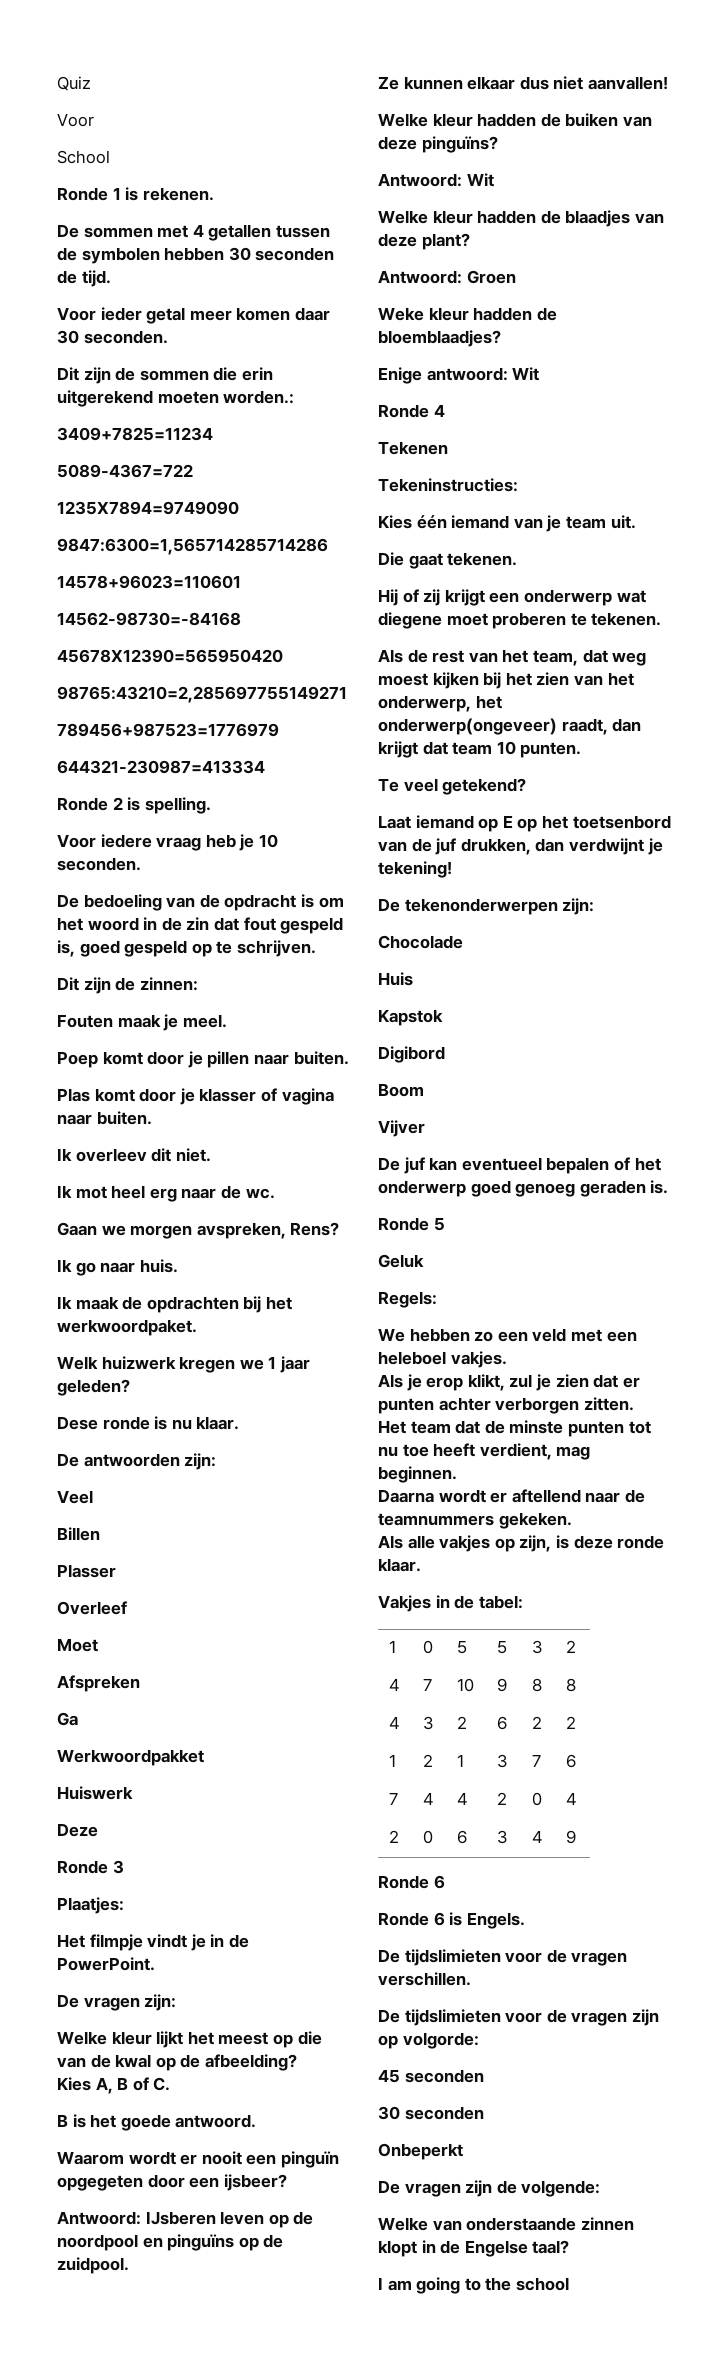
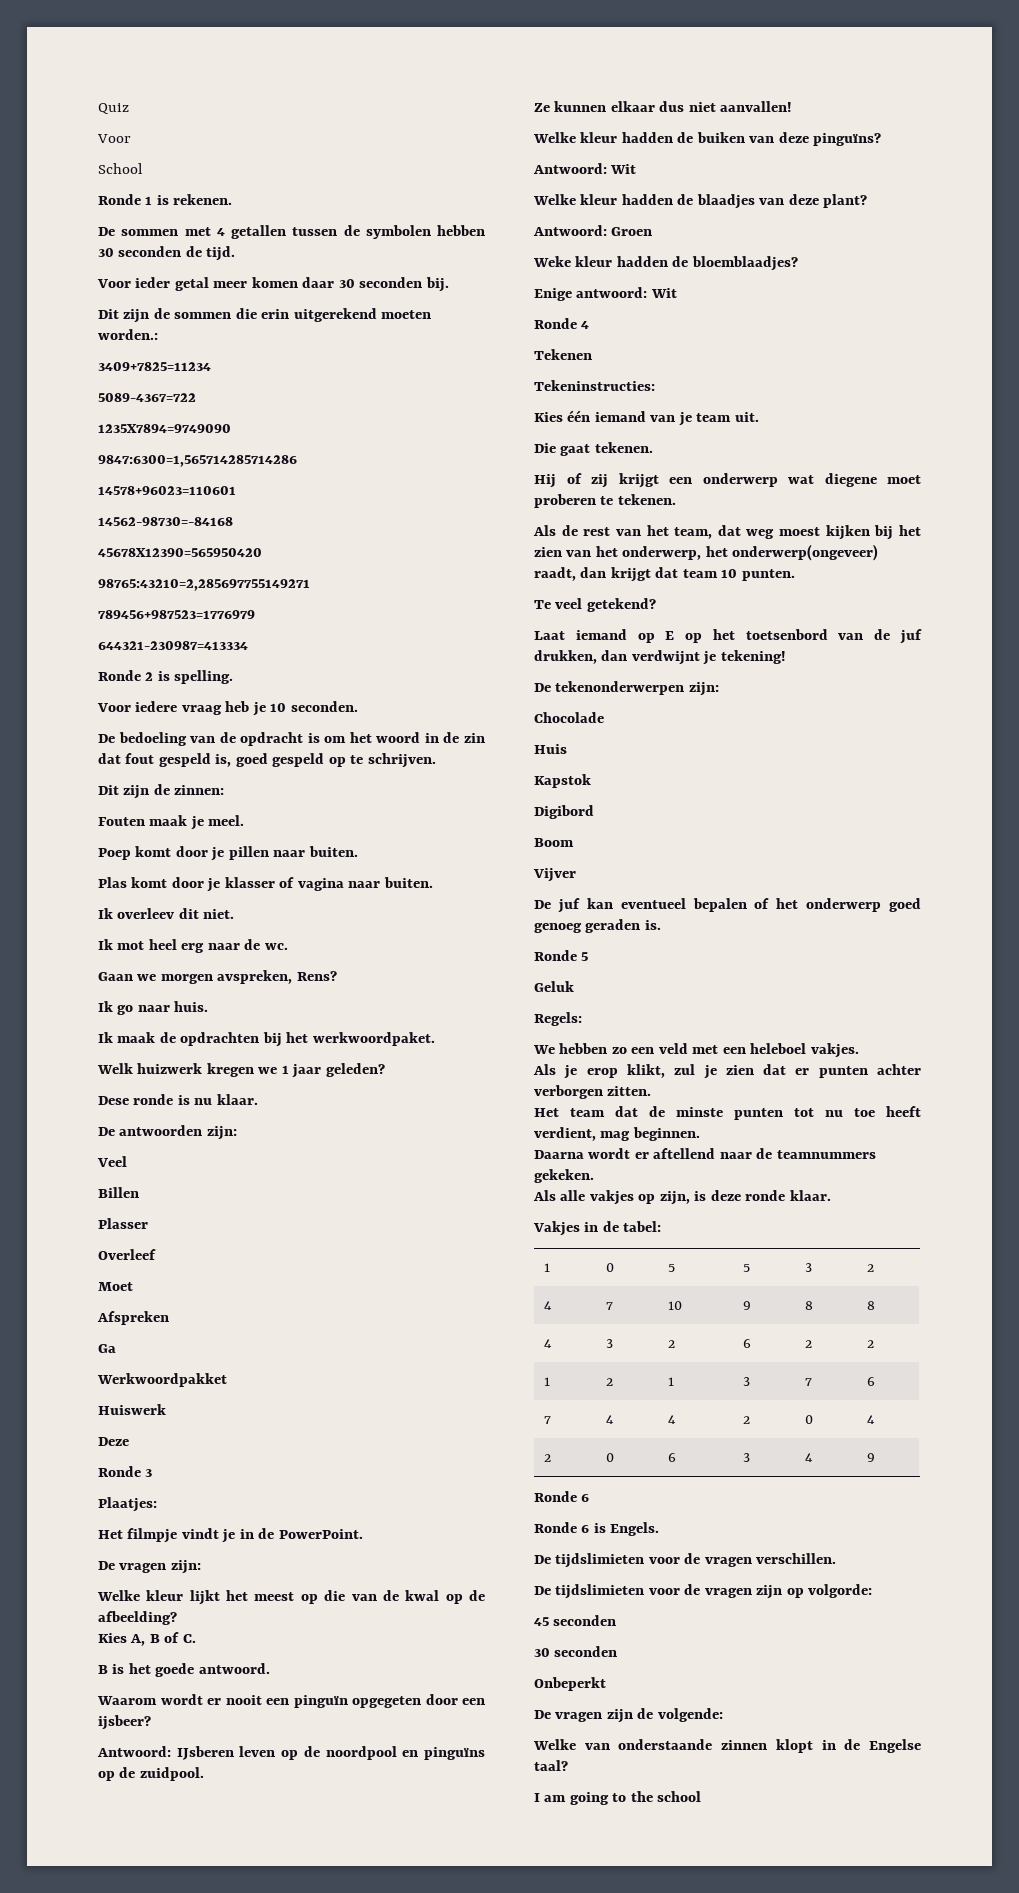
[83,330,168,344] seconden. -> [359,277,449,292] seconden bij.

